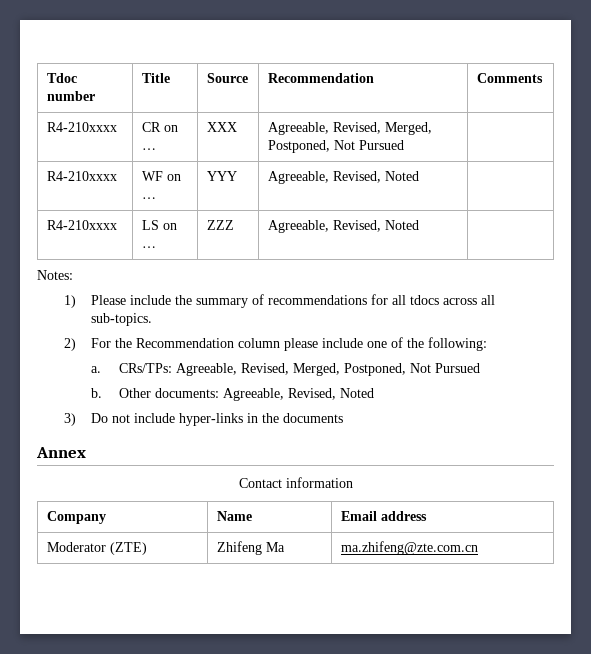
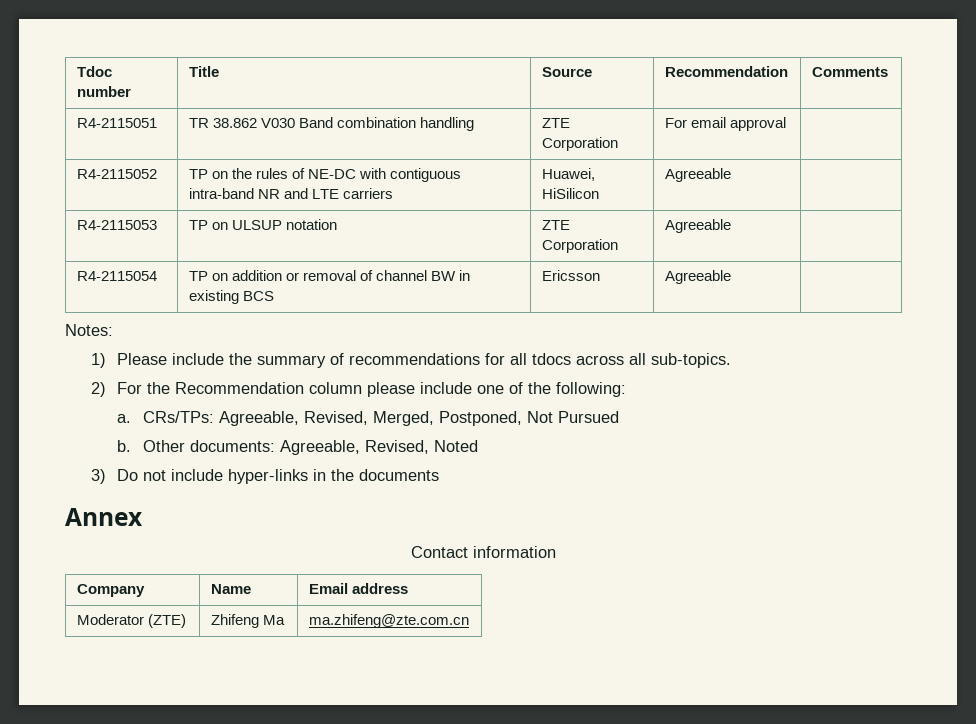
[46,122,117,132] [141,122,178,132] [141,148,156,150] [206,122,237,132] [267,122,432,135] [267,140,404,153] [46,171,117,181] [141,171,181,181] [141,197,156,199] [206,171,237,181] [267,171,419,184] [46,220,117,230] [141,220,177,230] [141,246,156,248] [206,220,234,230] [267,220,419,233] R4-210xxxx | CR on … | XXX | Agreeable, Revised, Merged, Postponed, Not Pursued | // R4-210xxxx | WF on … | YYY | Agreeable, Revised, Noted | // R4-210xxxx | LS on … | ZZZ | Agreeable, Revised, Noted -> [76,118,157,128] [188,117,474,131] [541,118,570,128] [541,137,618,151] [664,117,786,131] [76,169,157,179] [188,168,461,182] [188,188,393,199] [541,168,595,181] [541,188,599,199] [664,168,731,182] [76,220,157,230] [188,219,337,230] [541,220,570,230] [541,239,618,253] [664,219,731,233] [76,271,157,281] [188,270,470,281] [188,290,274,304] [541,270,600,281] [664,270,731,284] R4-2115051 | TR 38.862 V030 Band combination handling | ZTE Corporation | For email approval | // R4-2115052 | TP on the rules of NE-DC with contiguous intra-band NR and LTE carriers | Huawei, HiSilicon | Agreeable | // R4-2115053 | TP on ULSUP notation | ZTE Corporation | Agreeable | // R4-2115054 | TP on addition or removal of channel BW in existing BCS | Ericsson | Agreeable

